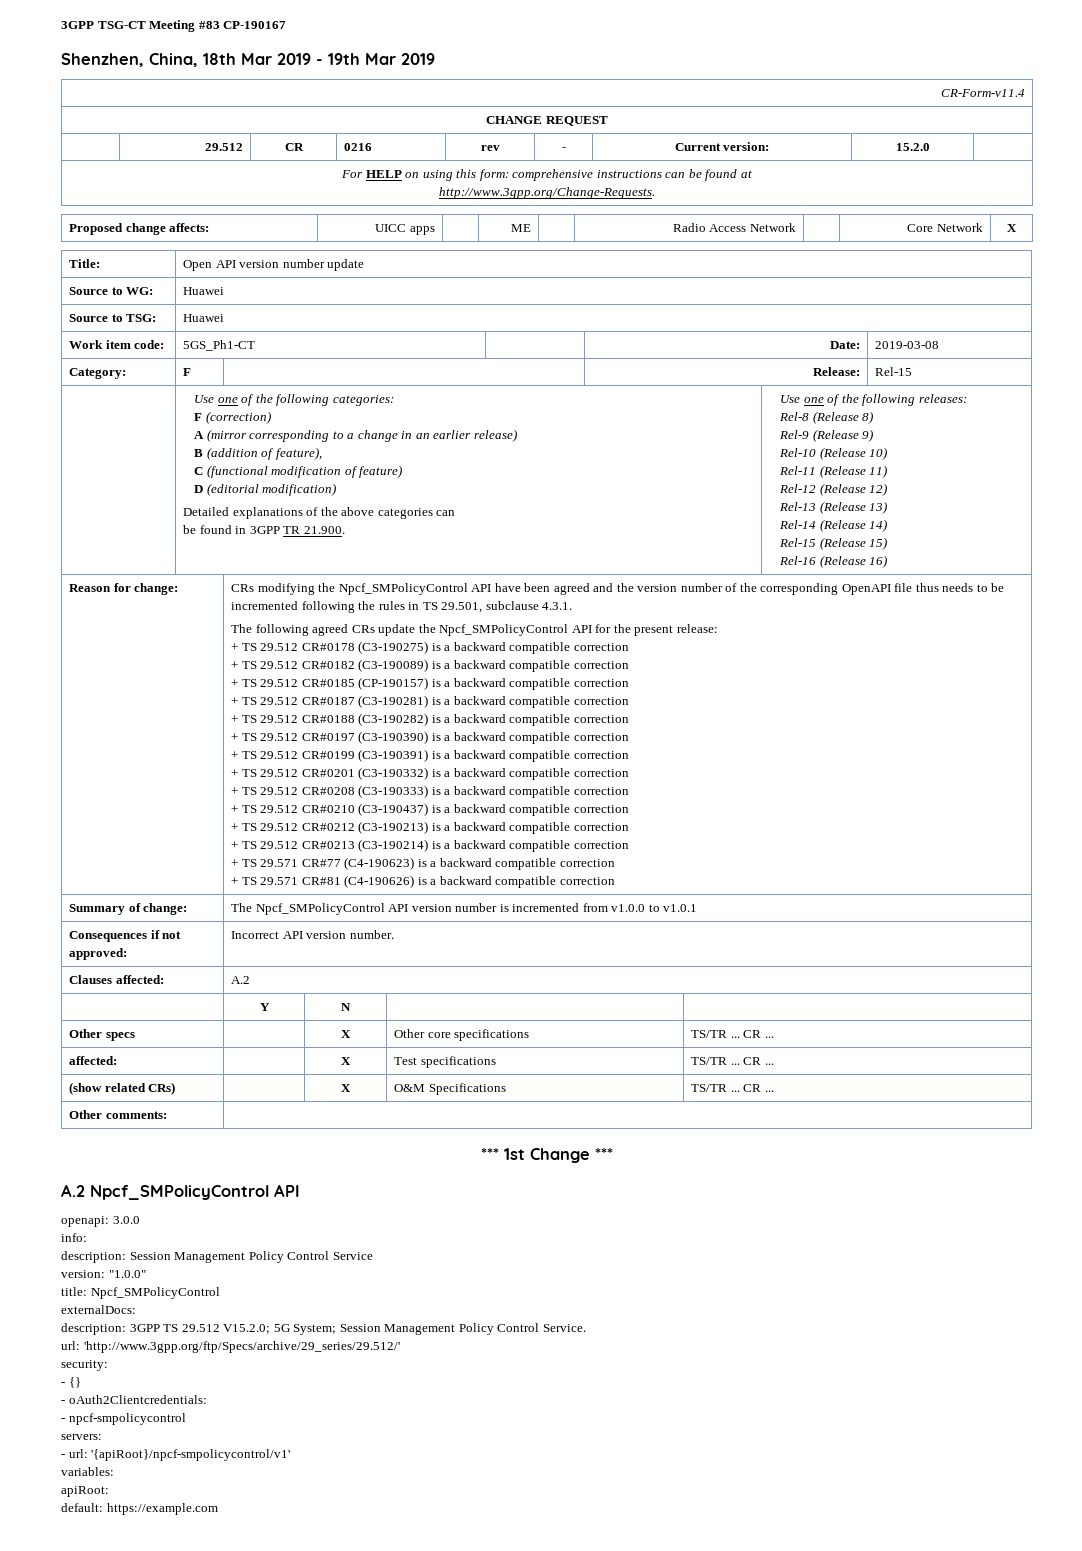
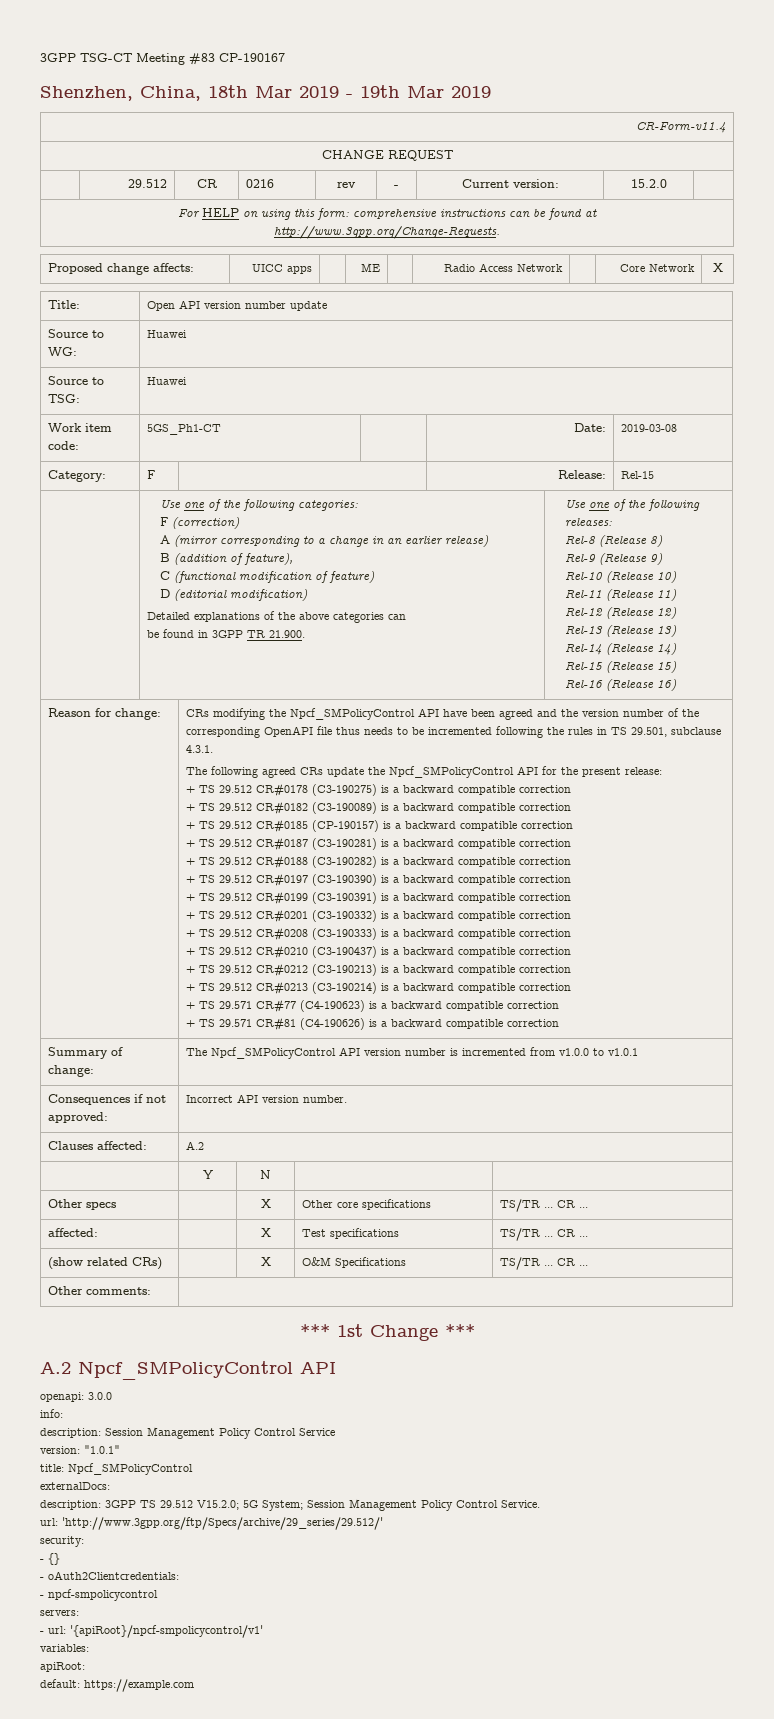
[108,1270,146,1278] "1.0.0" -> [84,1445,120,1454] "1.0.1"

